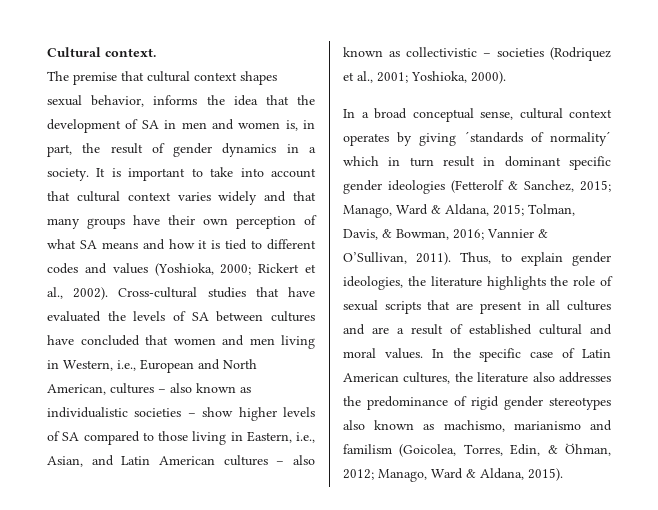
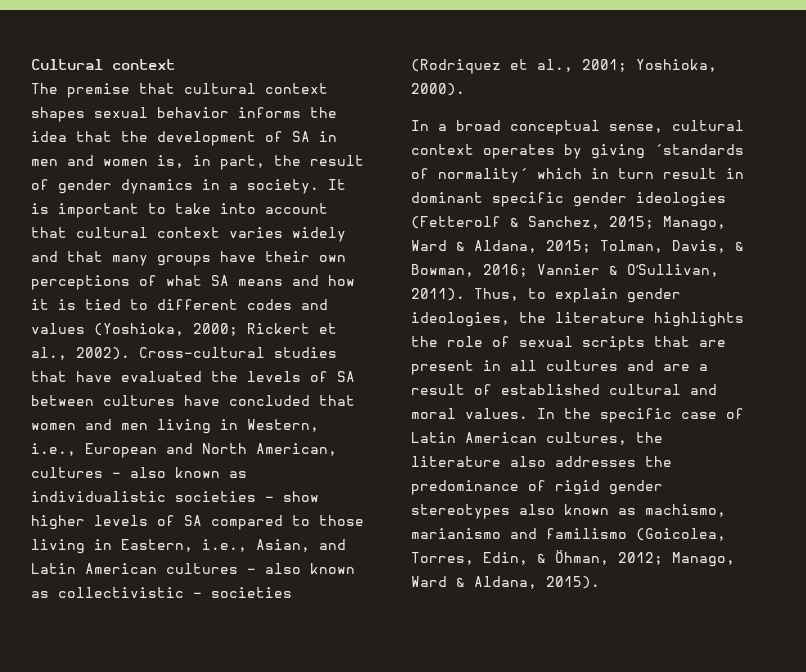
[105,48,156,57] context. -> [112,59,175,70] context
[91,95,145,107] behavior, -> [157,107,229,118] behavior
[236,216,296,229] perception -> [31,275,130,290] perceptions
[343,444,392,454] familism -> [546,528,627,539] familismo

